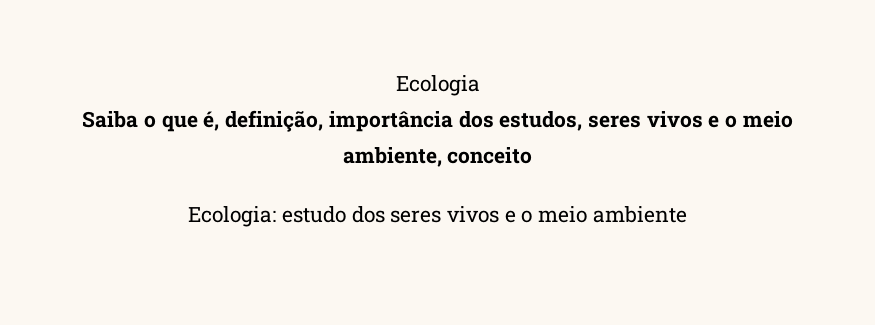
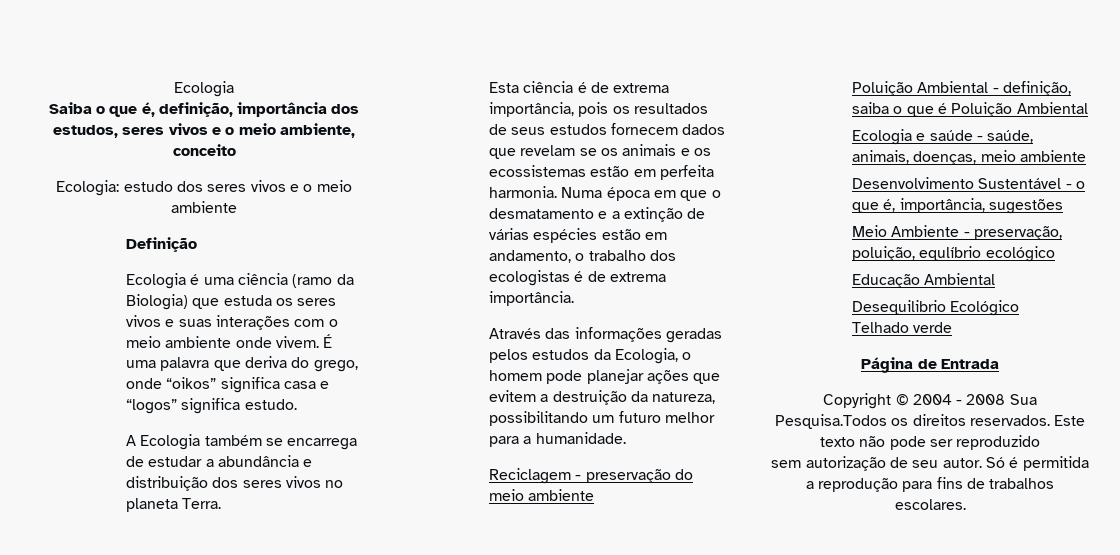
(687, 214) none -> [126,237,198,252] [126,273,354,289] [126,294,337,310] [126,315,338,330] [126,334,333,348] [126,356,358,372] [126,377,330,393] [126,398,297,414] [126,434,358,450] [126,455,313,467] [126,476,344,491] [126,498,222,512] [489,81,670,93] [489,102,709,117] [489,123,726,135] [489,144,712,159] [489,165,715,180] [489,186,721,201] [489,207,706,222] [489,228,668,243] [489,250,677,263] [489,270,667,286] [489,291,575,306] [489,327,723,343] [489,348,692,364] [489,369,721,384] [489,390,716,405] [489,411,716,426] [489,432,626,447] [489,468,694,484] [489,489,595,501] [852,81,1072,96] [852,102,1088,117] [852,129,1034,145] [852,150,1087,165] [852,177,1086,189] [852,198,1064,214] [852,225,1063,240] [852,246,1055,262] [852,273,996,288] [852,300,1020,316] [852,322,953,333] [861,357,999,373] [823,393,1037,409] [774,414,1086,429] [819,435,1041,450] [771,456,1089,471] [805,477,1055,492] [894,499,966,510] // Definição // Ecologia é uma ciência (ramo da Biologia) que estuda os seres vivos e suas interações com o meio ambiente onde vivem. É uma palavra que deriva do grego, onde “oikos” significa casa e “logos” significa estudo. // A Ecologia também se encarrega de estudar a abundância e distribuição dos seres vivos no planeta Terra. // Esta ciência é de extrema importância, pois os resultados de seus estudos fornecem dados que revelam se os animais e os ecossistemas estão em perfeita harmonia. Numa época em que o desmatamento e a extinção de várias espécies estão em andamento, o trabalho dos ecologistas é de extrema importância. // Através das informações geradas pelos estudos da Ecologia, o homem pode planejar ações que evitem a destruição da natureza, possibilitando um futuro melhor para a humanidade. // Reciclagem - preservação do meio ambiente // Poluição Ambiental - definição, saiba o que é Poluição Ambiental // Ecologia e saúde - saúde, animais, doenças, meio ambiente // Desenvolvimento Sustentável - o que é, importância, sugestões // Meio Ambiente - preservação, poluição, equlíbrio ecológico // Educação Ambiental // Desequilibrio Ecológico // Telhado verde // Página de Entrada // Copyright © 2004 - 2008 Sua Pesquisa.Todos os direitos reservados. Este texto não pode ser reproduzido // sem autorização de seu autor. Só é permitida a reprodução para fins de trabalhos escolares.

